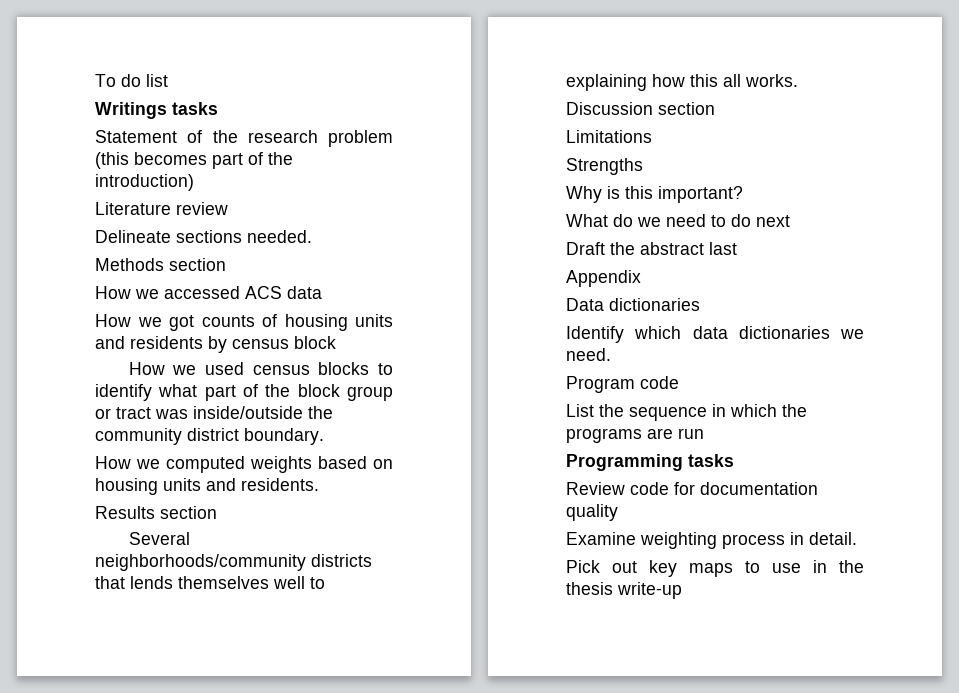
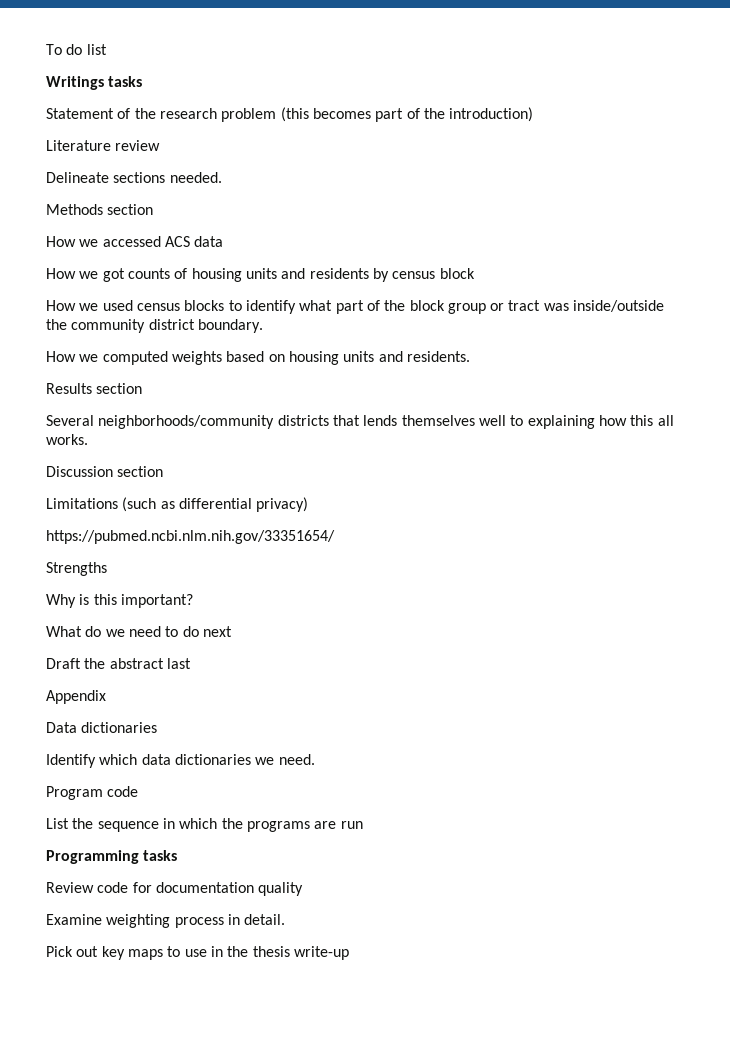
(652, 136) none -> [122,497,309,512] [46,530,335,544] (such as differential privacy) // https://pubmed.ncbi.nlm.nih.gov/33351654/

